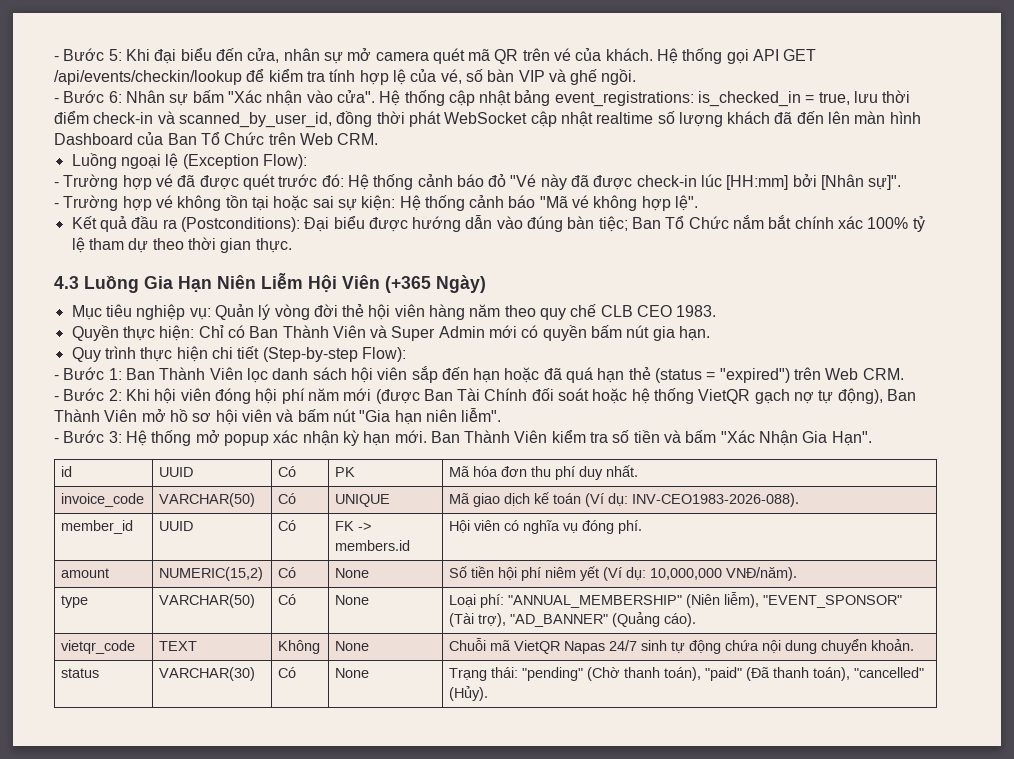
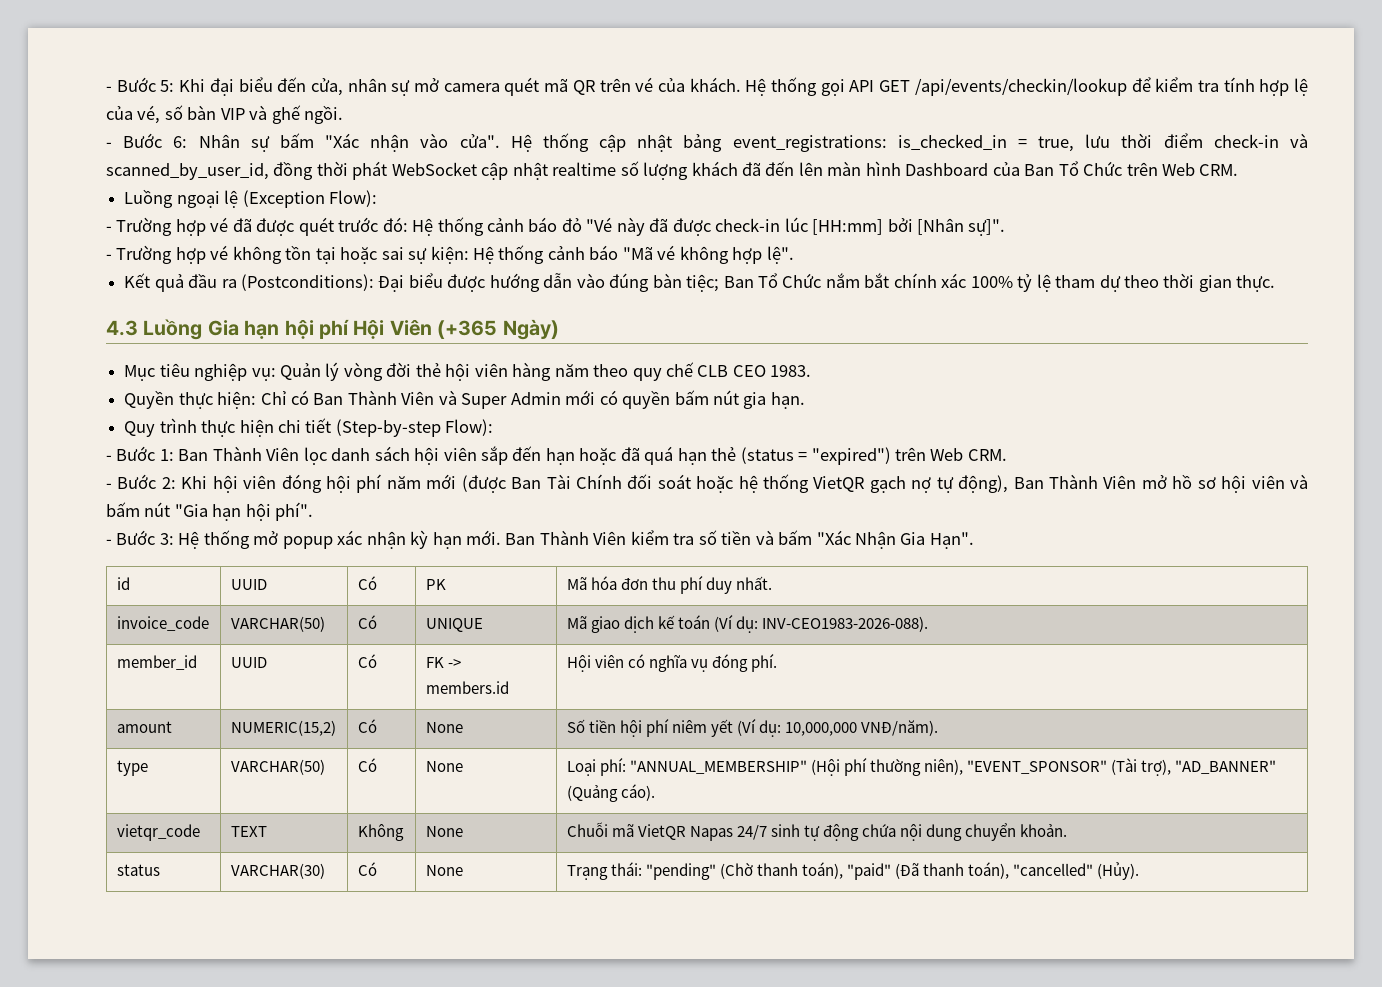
[178,273,303,292] Hạn Niên Liễm -> [244,319,349,339] hạn hội phí
[425,408,502,422] niên liễm". -> [245,502,314,521] hội phí".
[686,592,760,608] (Niên liễm), -> [810,758,963,776] (Hội phí thường niên),

